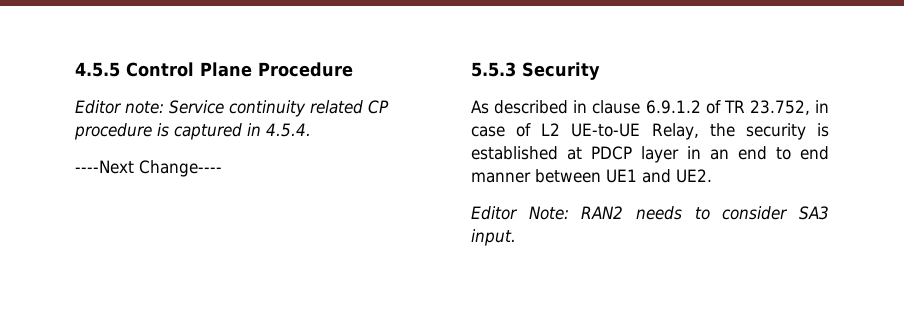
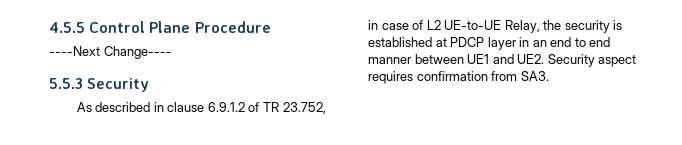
[75,100,389,117] [74,123,311,140] // Editor note: Service continuity related CP procedure is captured in 4.5.4. -> (271, 27) none
[471,206,829,220] [471,229,516,246] // Editor Note: RAN2 needs to consider SA3 input. -> [547,54,637,67] [368,71,549,84] Security aspect requires confirmation from SA3.

